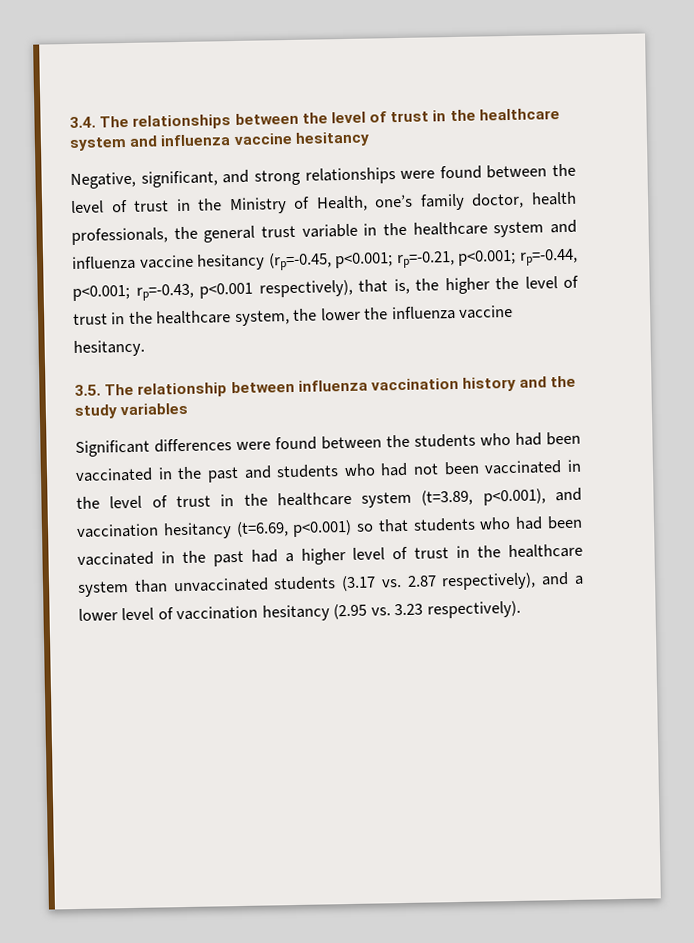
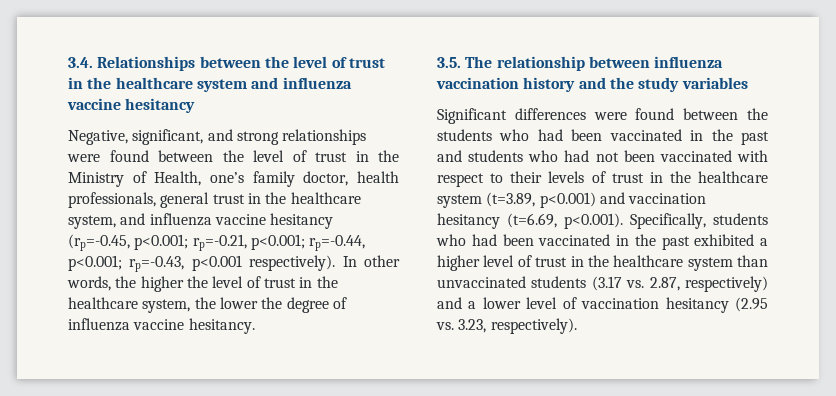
[99,114,232,130] The relationships -> [97,56,196,71] Relationships
[173,226,198,240] the -> (156, 200) none
[301,221,545,238] variable in the healthcare system -> [247,192,361,204] [68,215,116,229] in the healthcare system,
[258,278,410,298] respectively), that is, -> [249,255,400,271] [67,276,111,291] respectively). In other words,
(389, 313) none -> [286,297,347,313] degree of
[566,459,582,472] [76,495,143,509] in the level -> [737,150,768,162] [437,171,585,187] with respect to their levels
[482,488,546,506] p<0.001), -> [539,192,596,208] p<0.001)
[292,515,583,537] [77,549,278,567] p<0.001) so that students who had been vaccinated in the past had -> [564,213,768,229] [436,234,755,250] p<0.001). Specifically, students who had been vaccinated in the past exhibited
[406,572,537,591] 2.87 respectively), -> [649,276,768,292] 2.87, respectively)
[394,603,424,616] 3.23 -> [458,319,487,333] 3.23,

